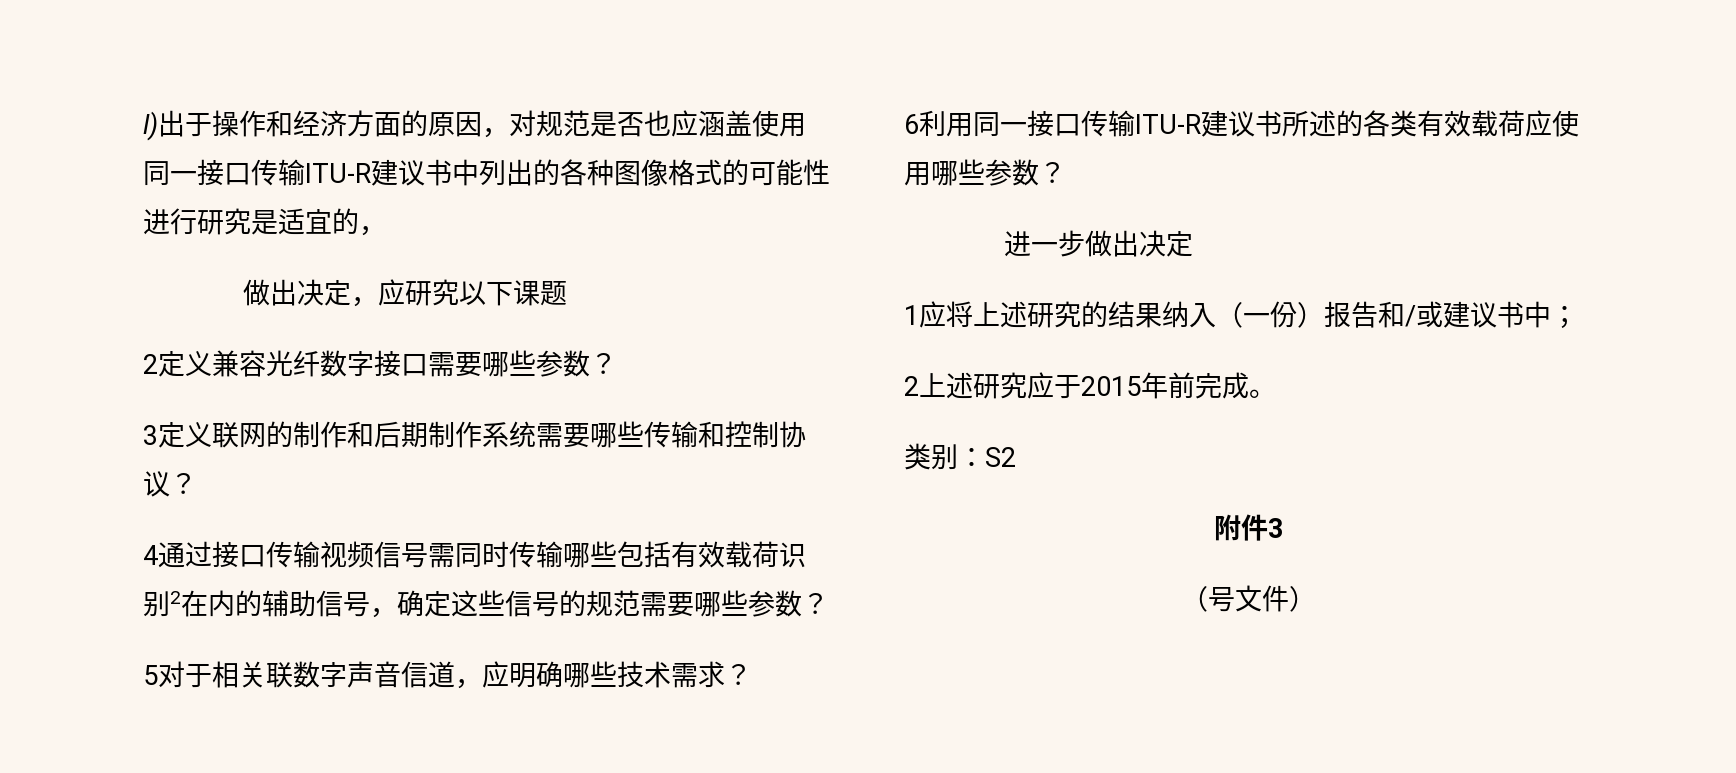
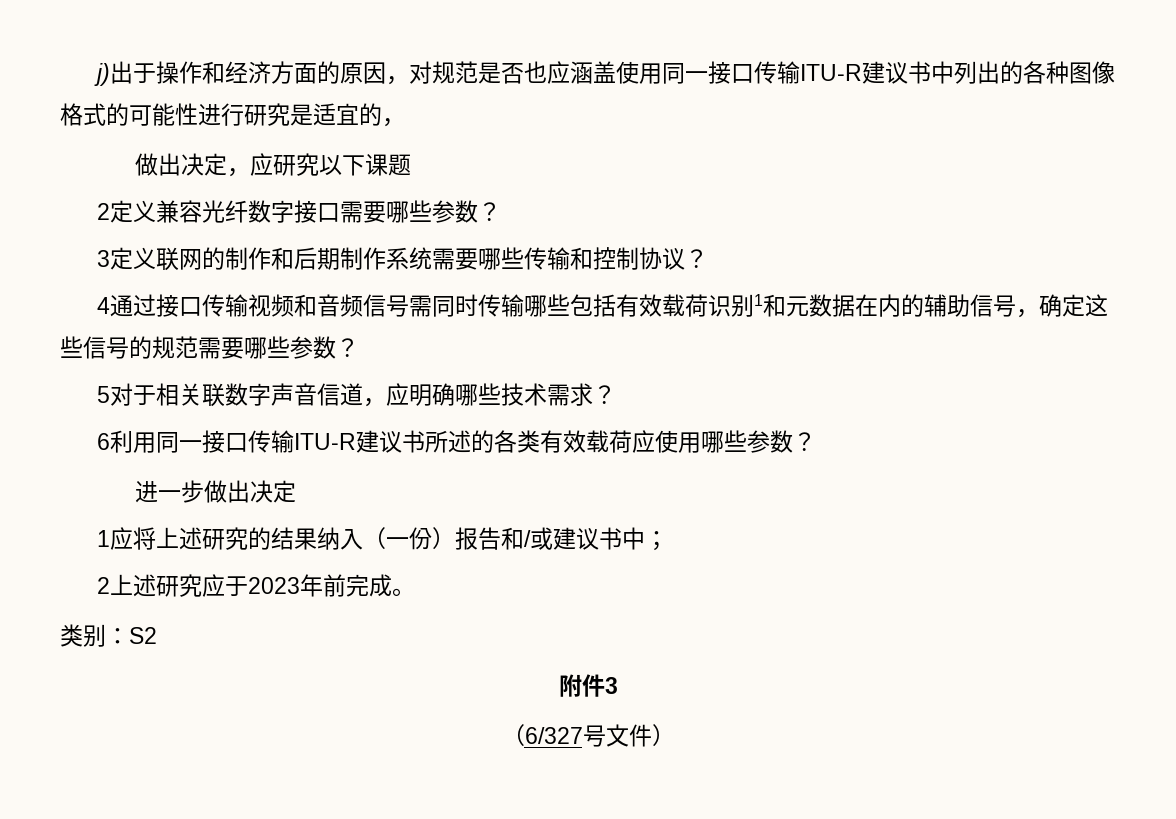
[143,111,158,141] l) -> [94,63,111,86] j)
(374, 554) none -> [294,294,364,317] 和音频
[170,591,181,604] 2 -> [754,294,856,317] 1和元数据
[1081,376,1141,396] 2015 -> [248,577,301,594] 2023
(1208, 599) none -> [524,727,583,744] 6/327

